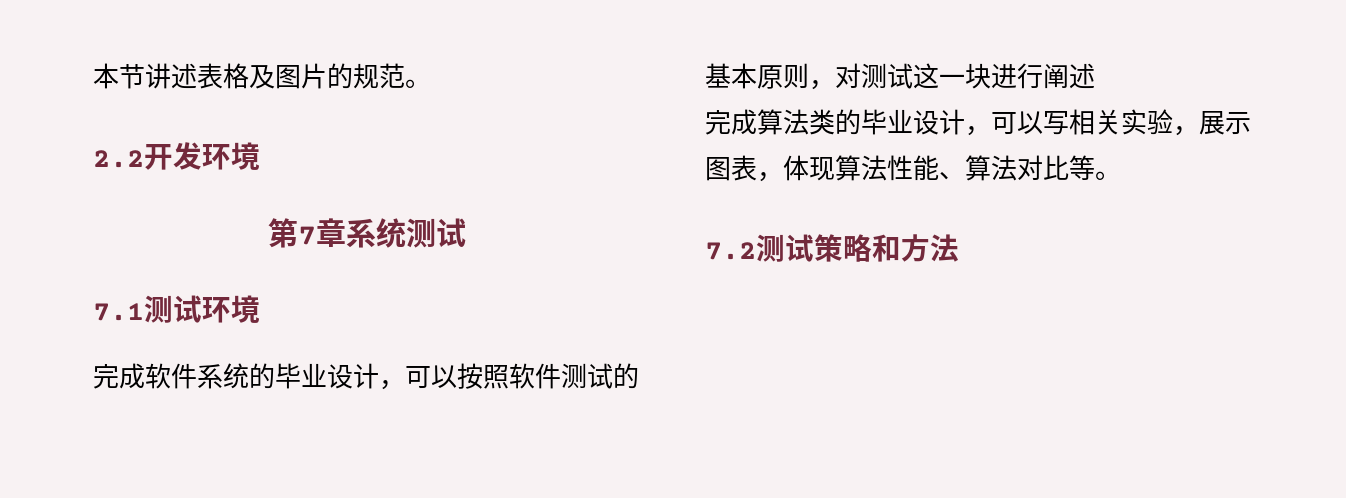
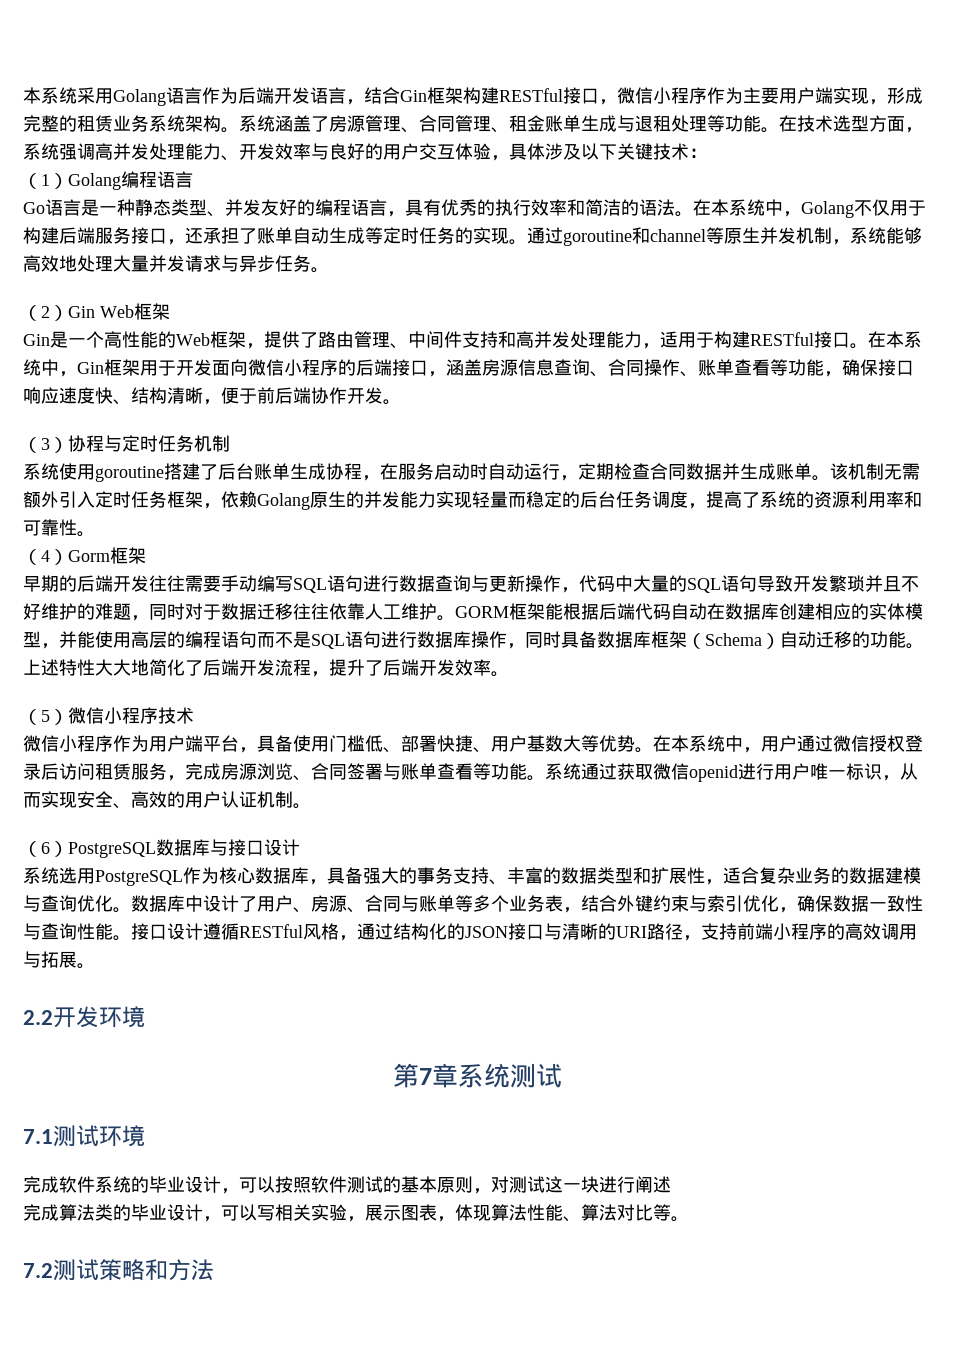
[93,63,405,89] 本节讲述表格及图片的规范 -> [23,87,923,106] [23,115,923,133] [23,143,707,161] [23,171,193,190] [23,199,926,218] [23,227,922,246] [23,255,329,273] [23,303,170,321] [23,331,922,349] [23,359,914,377] [23,387,401,405] [23,435,230,453] [23,463,920,482] [23,491,922,510] [23,519,95,537] [23,547,146,565] [23,575,919,593] [23,603,923,621] [23,631,924,649] [23,659,509,677] [23,707,194,725] [23,735,923,753] [23,763,918,782] [23,791,311,809] [23,839,300,858] [23,867,921,886] [23,895,923,913] [23,923,917,941] [23,951,77,968] 本系统采用Golang语言作为后端开发语言，结合Gin框架构建RESTful接口，微信小程序作为主要用户端实现，形成完整的租赁业务系统架构。系统涵盖了房源管理、合同管理、租金账单生成与退租处理等功能。在技术选型方面，系统强调高并发处理能力、开发效率与良好的用户交互体验，具体涉及以下关键技术： // （1）Golang编程语言 // Go语言是一种静态类型、并发友好的编程语言，具有优秀的执行效率和简洁的语法。在本系统中，Golang不仅用于构建后端服务接口，还承担了账单自动生成等定时任务的实现。通过goroutine和channel等原生并发机制，系统能够高效地处理大量并发请求与异步任务。 // （2）Gin Web框架 // Gin是一个高性能的Web框架，提供了路由管理、中间件支持和高并发处理能力，适用于构建RESTful接口。在本系统中，Gin框架用于开发面向微信小程序的后端接口，涵盖房源信息查询、合同操作、账单查看等功能，确保接口响应速度快、结构清晰，便于前后端协作开发。 // （3）协程与定时任务机制 // 系统使用goroutine搭建了后台账单生成协程，在服务启动时自动运行，定期检查合同数据并生成账单。该机制无需额外引入定时任务框架，依赖Golang原生的并发能力实现轻量而稳定的后台任务调度，提高了系统的资源利用率和可靠性。 // （4）Gorm框架 // 早期的后端开发往往需要手动编写SQL语句进行数据查询与更新操作，代码中大量的SQL语句导致开发繁琐并且不好维护的难题，同时对于数据迁移往往依靠人工维护。GORM框架能根据后端代码自动在数据库创建相应的实体模型，并能使用高层的编程语句而不是SQL语句进行数据库操作，同时具备数据库框架（Schema）自动迁移的功能。上述特性大大地简化了后端开发流程，提升了后端开发效率。 // （5）微信小程序技术 // 微信小程序作为用户端平台，具备使用门槛低、部署快捷、用户基数大等优势。在本系统中，用户通过微信授权登录后访问租赁服务，完成房源浏览、合同签署与账单查看等功能。系统通过获取微信openid进行用户唯一标识，从而实现安全、高效的用户认证机制。 // （6）PostgreSQL数据库与接口设计 // 系统选用PostgreSQL作为核心数据库，具备强大的事务支持、丰富的数据类型和扩展性，适合复杂业务的数据建模与查询优化。数据库中设计了用户、房源、合同与账单等多个业务表，结合外键约束与索引优化，确保数据一致性与查询性能。接口设计遵循RESTful风格，通过结构化的JSON接口与清晰的URI路径，支持前端小程序的高效调用与拓展

